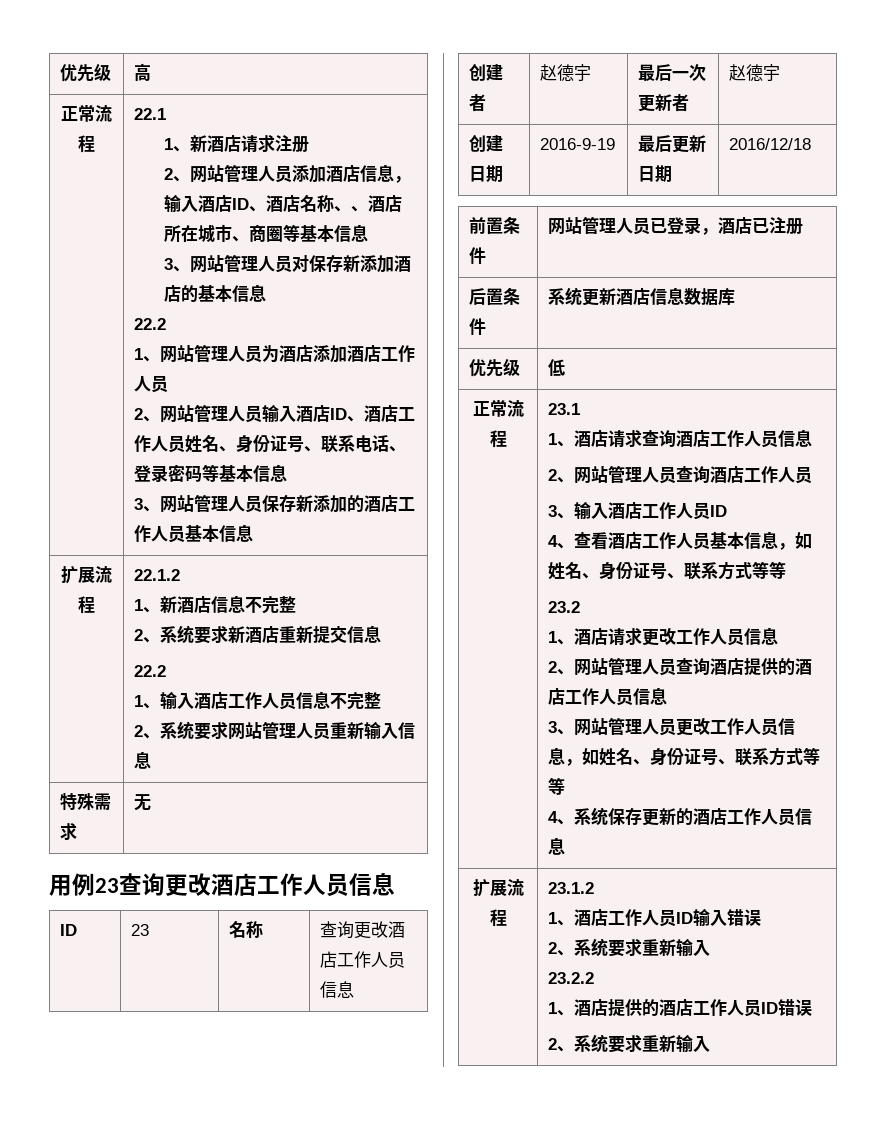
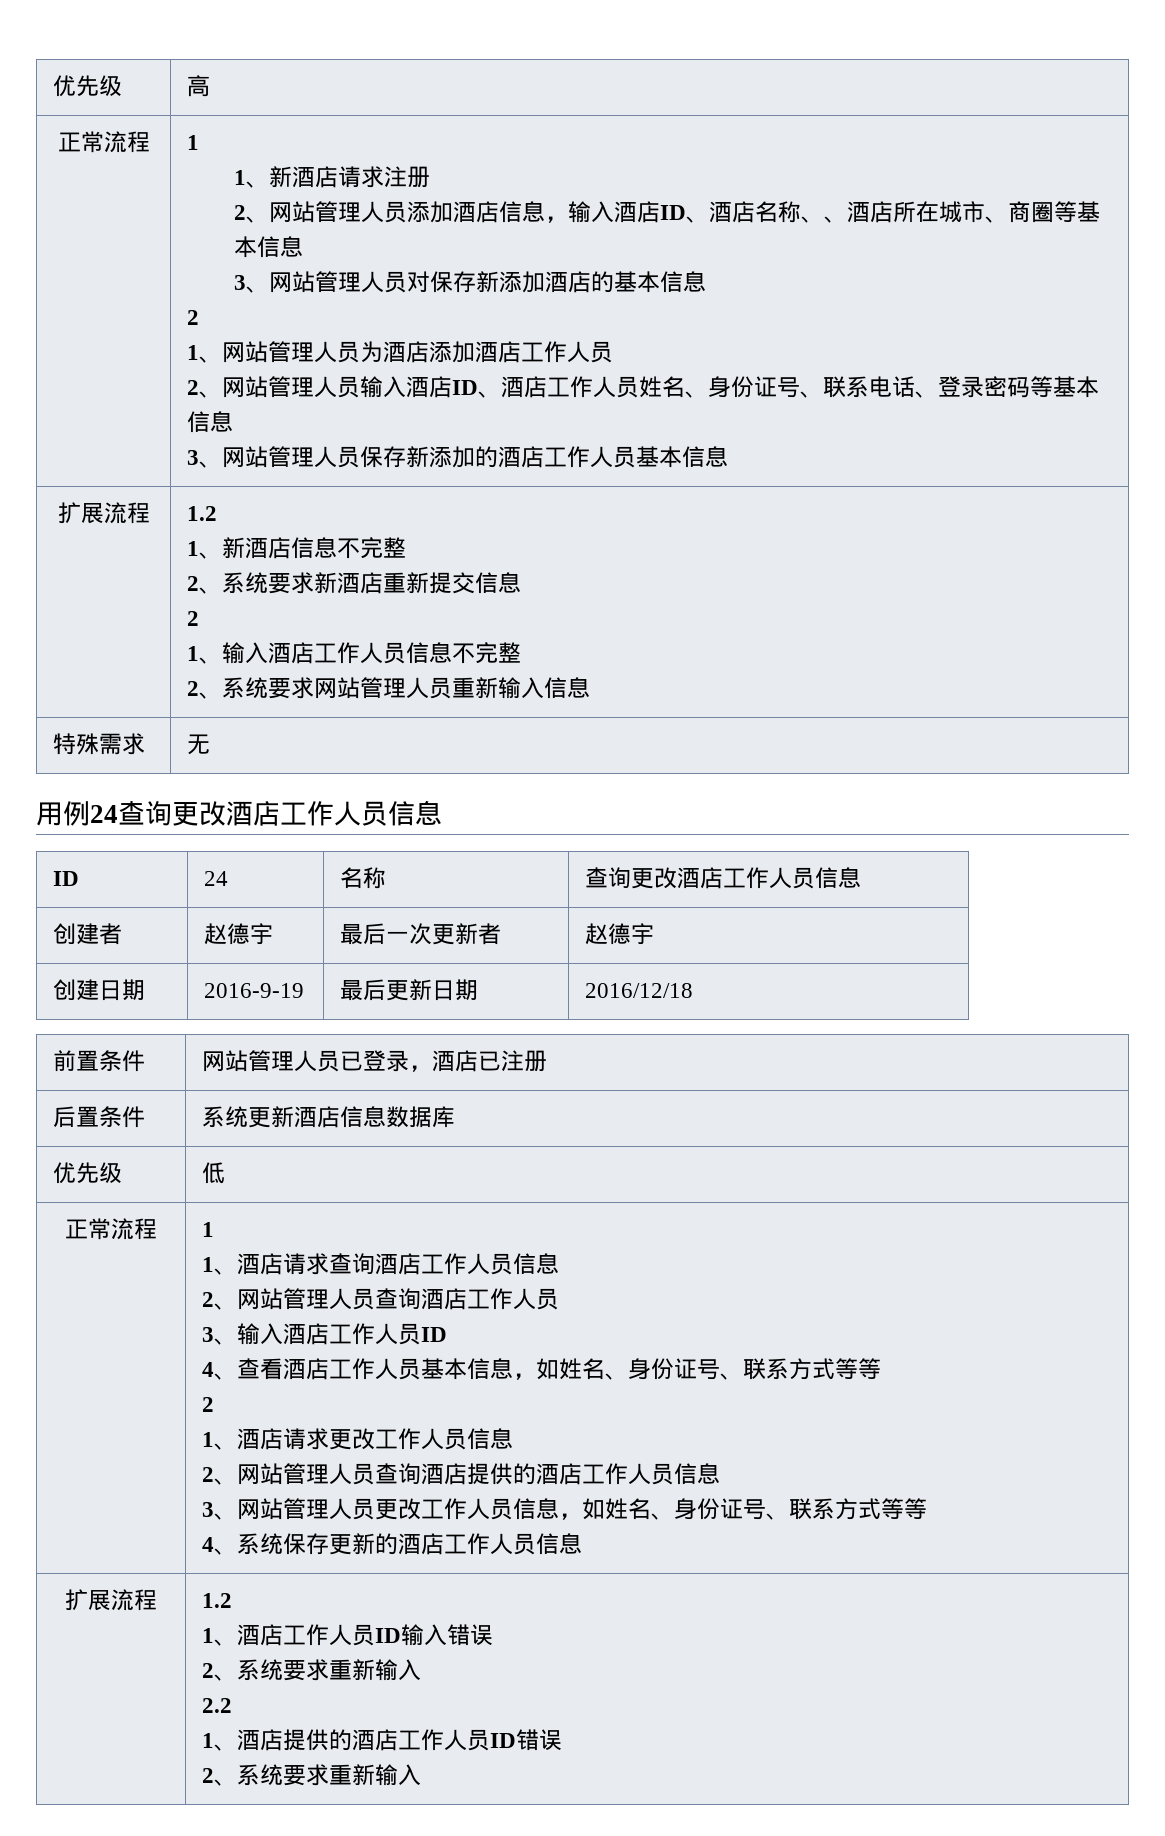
[133,108,166,120] 22.1 -> [187,135,200,150] 1
[133,318,166,330] 22.2 -> [187,310,200,325] 2
[133,569,180,581] 22.1.2 -> [187,506,218,521] 1.2
[133,665,166,677] 22.2 -> [187,611,200,626] 2
[95,878,119,893] 23 -> [90,805,118,823] 24
[130,924,149,936] 23 -> [204,871,229,886] 24
[547,403,580,415] 23.1 -> [202,1222,215,1237] 1
[547,601,580,613] 23.2 -> [202,1397,215,1412] 2
[547,882,594,894] 23.1.2 -> [202,1593,233,1608] 1.2
[547,972,594,984] 23.2.2 -> [202,1698,233,1713] 2.2

